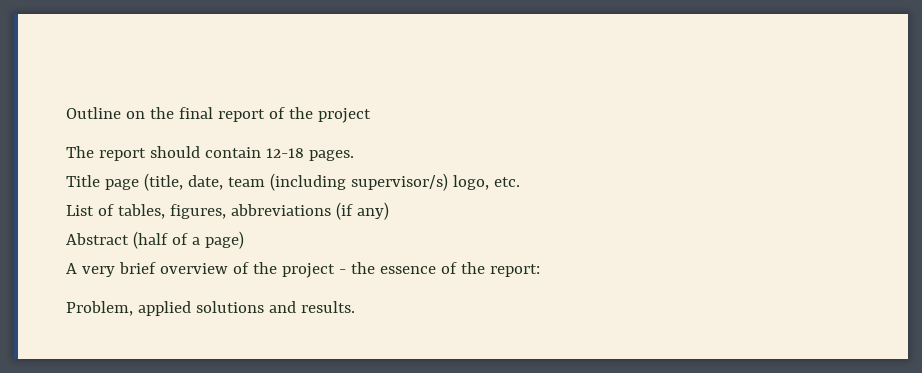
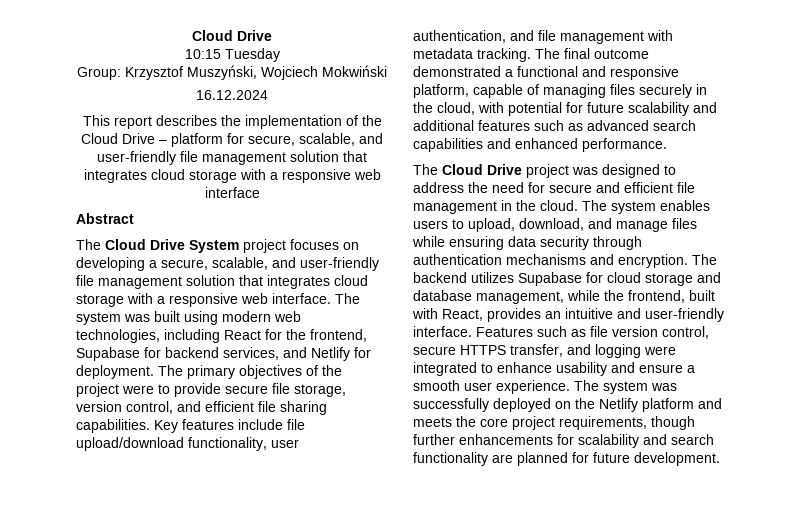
[66,107,371,123] [66,146,354,161] [66,173,520,191] [66,202,389,220] [66,231,244,249] [66,262,540,278] [66,301,355,316] Outline on the final report of the project // The report should contain 12-18 pages. // Title page (title, date, team (including supervisor/s) logo, etc. // List of tables, figures, abbreviations (if any) // Abstract (half of a page) // A very brief overview of the project - the essence of the report: // Problem, applied solutions and results. -> [192,30,272,41] [184,48,280,62] [77,65,387,80] [196,90,268,100] [82,115,382,129] [81,133,383,147] [97,151,367,165] [83,169,381,183] [204,187,260,198] [76,213,134,224] [76,239,359,253] [76,257,379,271] [76,275,368,289] [76,293,360,307] [76,311,301,325] [76,329,367,343] [76,347,371,361] [76,365,342,379] [76,383,346,397] [76,401,327,415] [76,419,305,433] [76,437,299,451] [413,30,673,44] [413,48,649,62] [413,66,679,80] [413,84,707,98] [413,102,717,116] [413,120,696,131] [413,138,667,152] [413,164,676,178] [413,182,695,193] [413,200,710,214] [413,218,697,232] [412,236,642,250] [413,254,717,268] [413,272,721,286] [413,290,715,304] [412,308,724,322] [413,326,709,339] [413,344,676,358] [413,362,695,376] [413,380,677,394] [413,398,722,412] [413,416,695,430] [413,434,714,448] [413,452,720,466] Cloud Drive // 10:15 Tuesday // Group: Krzysztof Muszyński, Wojciech Mokwiński // 16.12.2024 // This report describes the implementation of the Cloud Drive – platform for secure, scalable, and user-friendly file management solution that integrates cloud storage with a responsive web interface // Abstract // The Cloud Drive System project focuses on developing a secure, scalable, and user-friendly file management solution that integrates cloud storage with a responsive web interface. The system was built using modern web technologies, including React for the frontend, Supabase for backend services, and Netlify for deployment. The primary objectives of the project were to provide secure file storage, version control, and efficient file sharing capabilities. Key features include file upload/download functionality, user authentication, and file management with metadata tracking. The final outcome demonstrated a functional and responsive platform, capable of managing files securely in the cloud, with potential for future scalability and additional features such as advanced search capabilities and enhanced performance. // The Cloud Drive project was designed to address the need for secure and efficient file management in the cloud. The system enables users to upload, download, and manage files while ensuring data security through authentication mechanisms and encryption. The backend utilizes Supabase for cloud storage and database management, while the frontend, built with React, provides an intuitive and user-friendly interface. Features such as file version control, secure HTTPS transfer, and logging were integrated to enhance usability and ensure a smooth user experience. The system was successfully deployed on the Netlify platform and meets the core project requirements, though further enhancements for scalability and search functionality are planned for future development.

